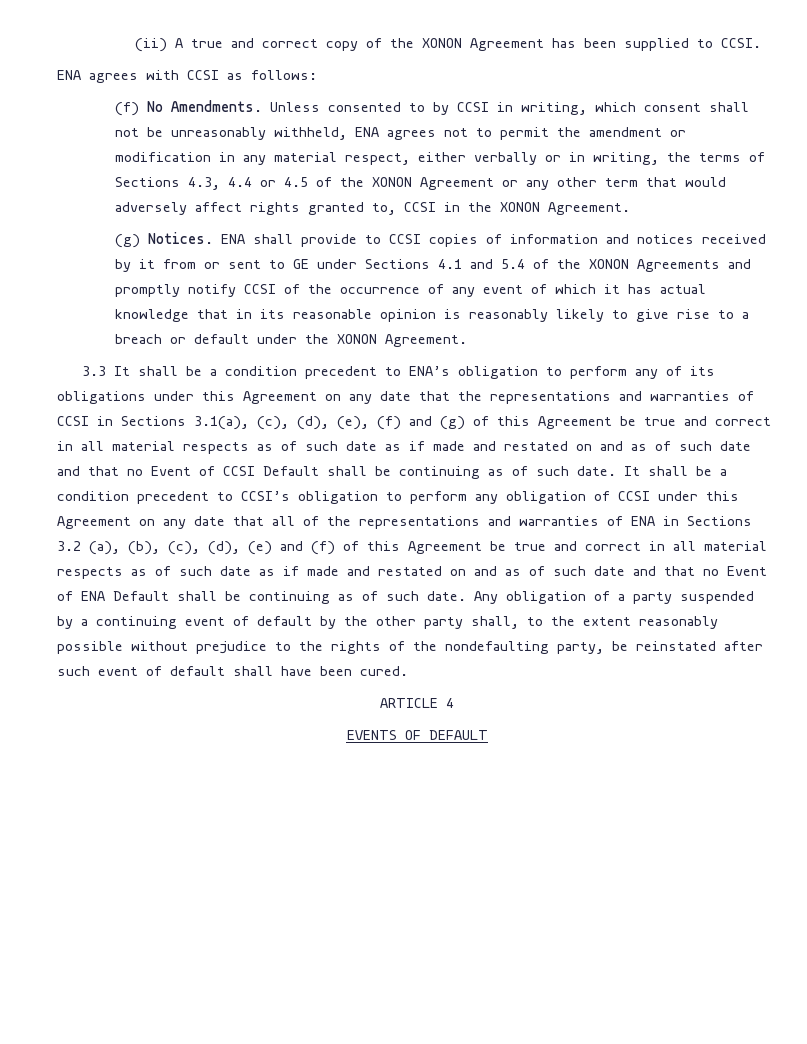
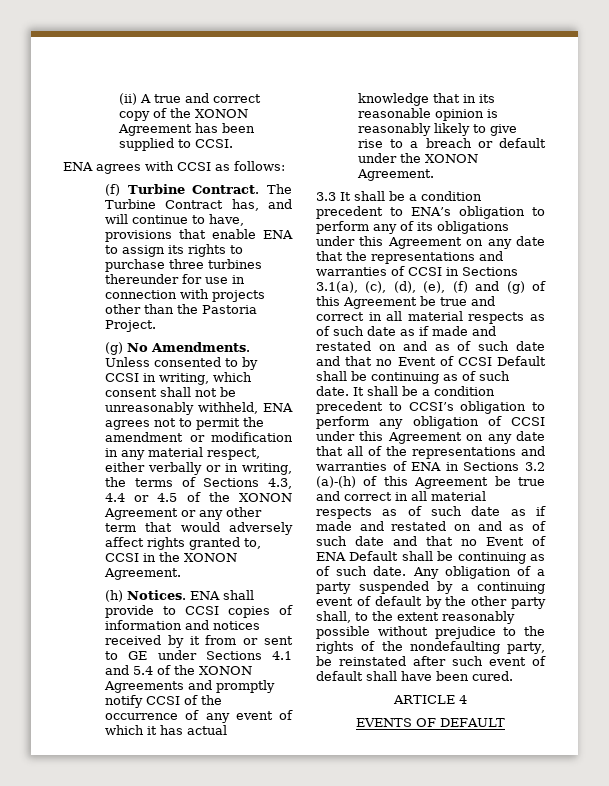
(140, 109) none -> [127,184,292,194] [105,199,292,211] [105,214,245,226] [105,229,293,242] [105,244,244,257] [105,259,263,272] [105,274,246,284] [105,289,266,302] [105,304,258,314] [105,320,157,332] [105,342,124,355] Turbine Contract. The Turbine Contract has, and will continue to have, provisions that enable ENA to assign its rights to purchase three turbines thereunder for use in connection with projects other than the Pastoria Project. // (g)
[115,234,141,248] (g) -> [105,590,124,602] (h)
[89,541,335,555] (a), (b), (c), (d), (e) and (f) -> [316,476,356,488] (a)-(h)

